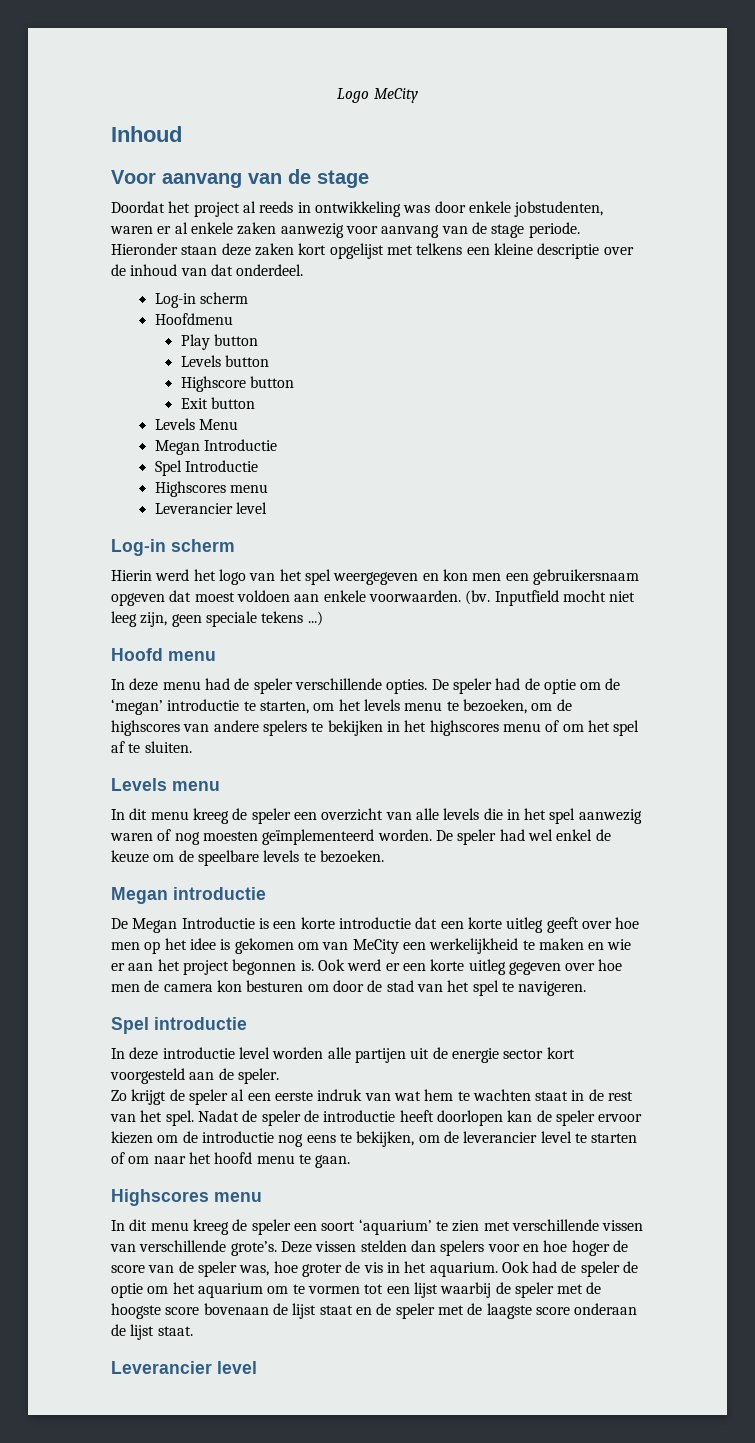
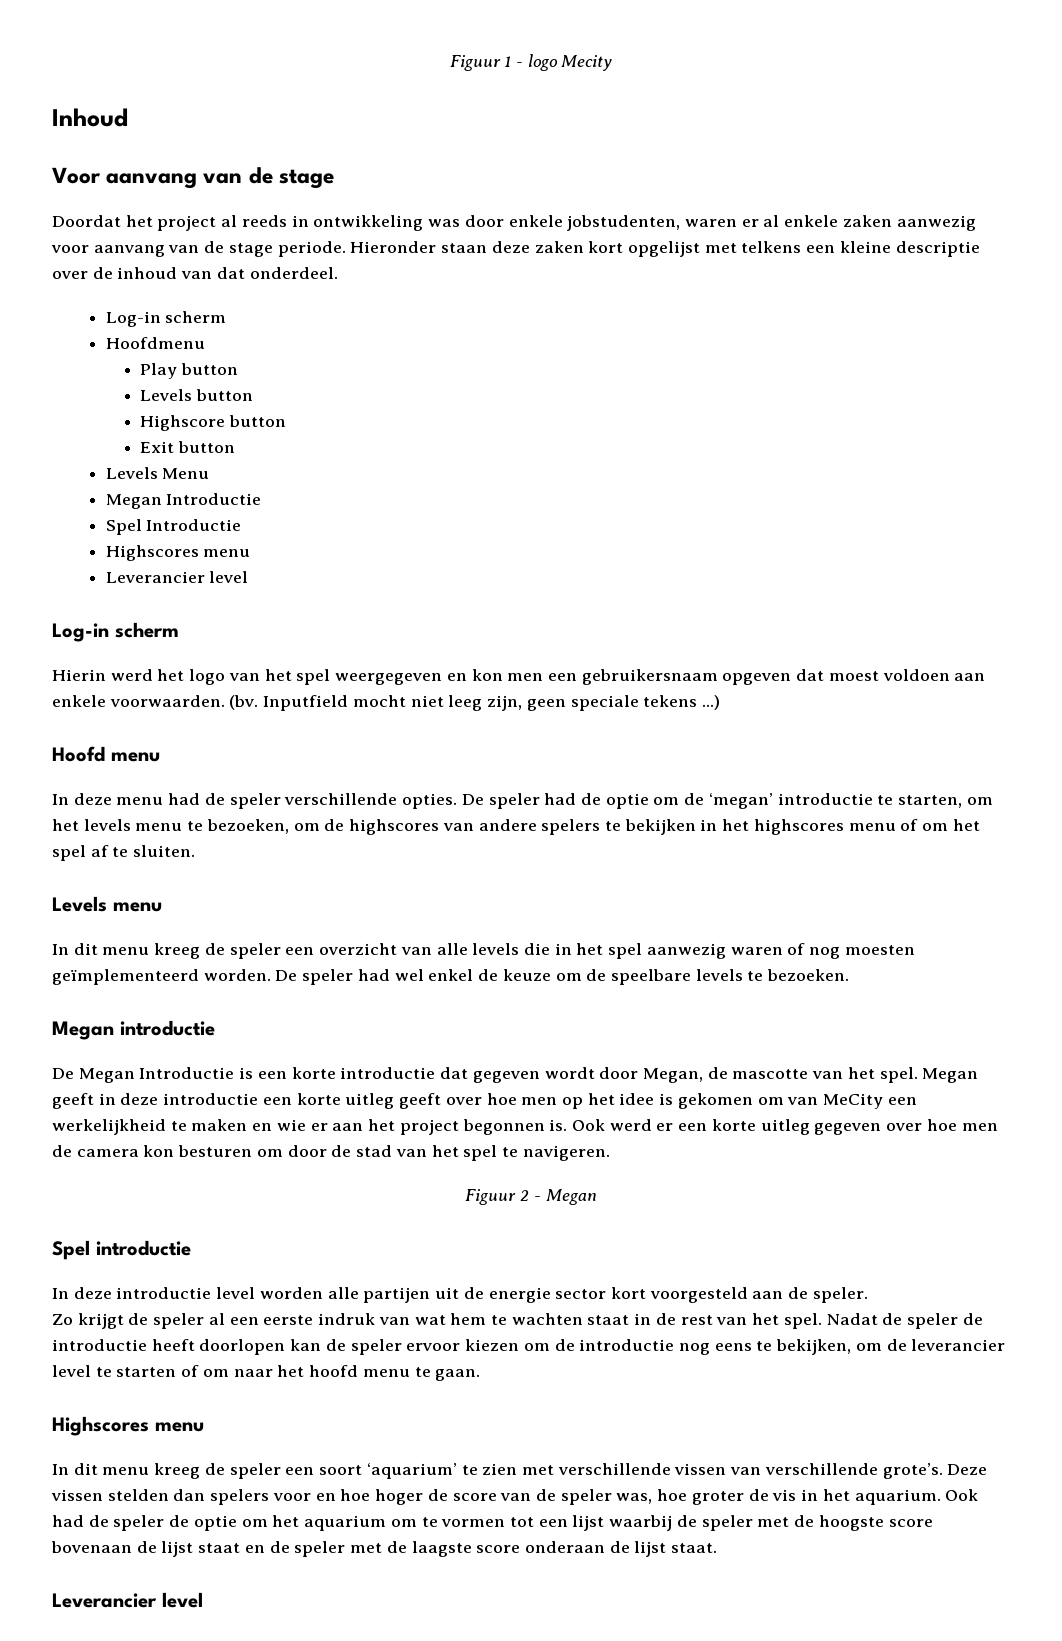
[337,88,418,103] Logo MeCity -> [449,54,613,71] Figuur 1 - logo Mecity
(438, 923) none -> [472,1067,979,1083] [52,1093,259,1109] gegeven wordt door Megan, de mascotte van het spel. Megan geeft in deze introductie
(587, 988) none -> [465,1189,597,1205] // Figuur 2 - Megan

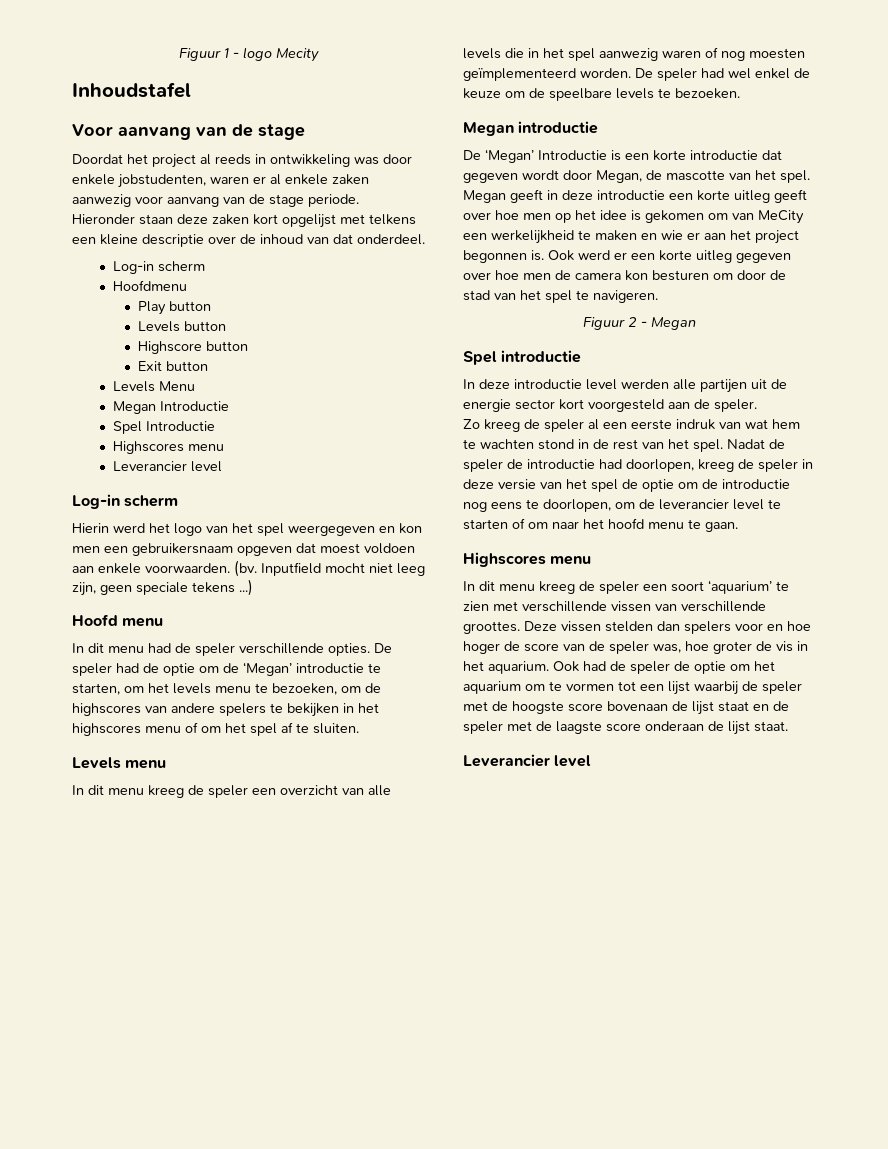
[52,108,128,127] Inhoud -> [72,82,191,98] Inhoudstafel
[73,793,112,805] deze -> [88,643,104,653] dit
[708,793,773,809] ‘megan’ -> [243,662,292,676] ‘Megan’
[78,1068,135,1083] Megan -> [485,149,534,163] ‘Megan’
[259,1287,323,1299] worden -> [621,379,669,389] werden
[77,1313,124,1329] krijgt -> [484,419,520,432] kreeg
[587,1315,630,1325] staat -> [538,439,574,450] stond
[151,1339,520,1355] heeft doorlopen kan de speler ervoor kiezen -> [599,459,813,472] [463,479,674,492] had doorlopen, kreeg de speler in deze versie van het spel de optie
[776,1339,852,1355] bekijken, -> [543,499,611,512] doorlopen,
[882,1463,943,1479] grote’s. -> [463,621,520,634] groottes.

